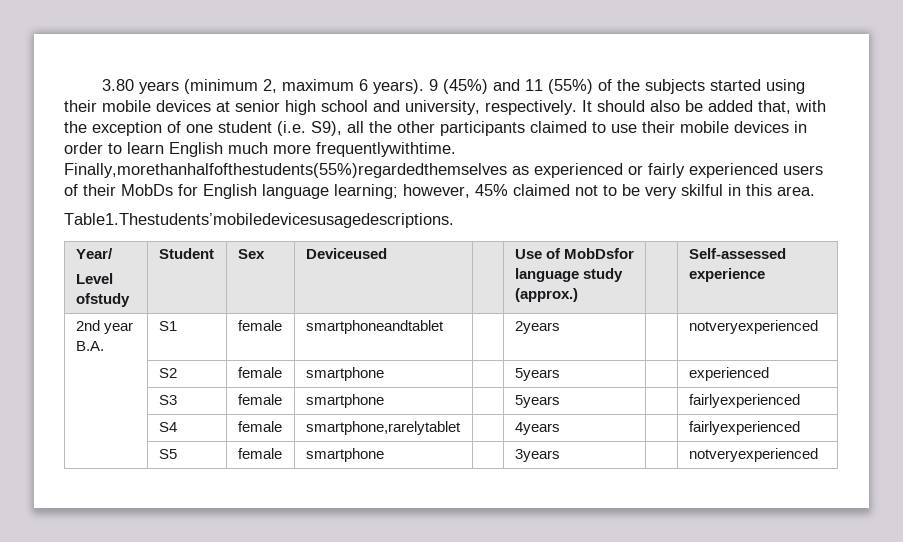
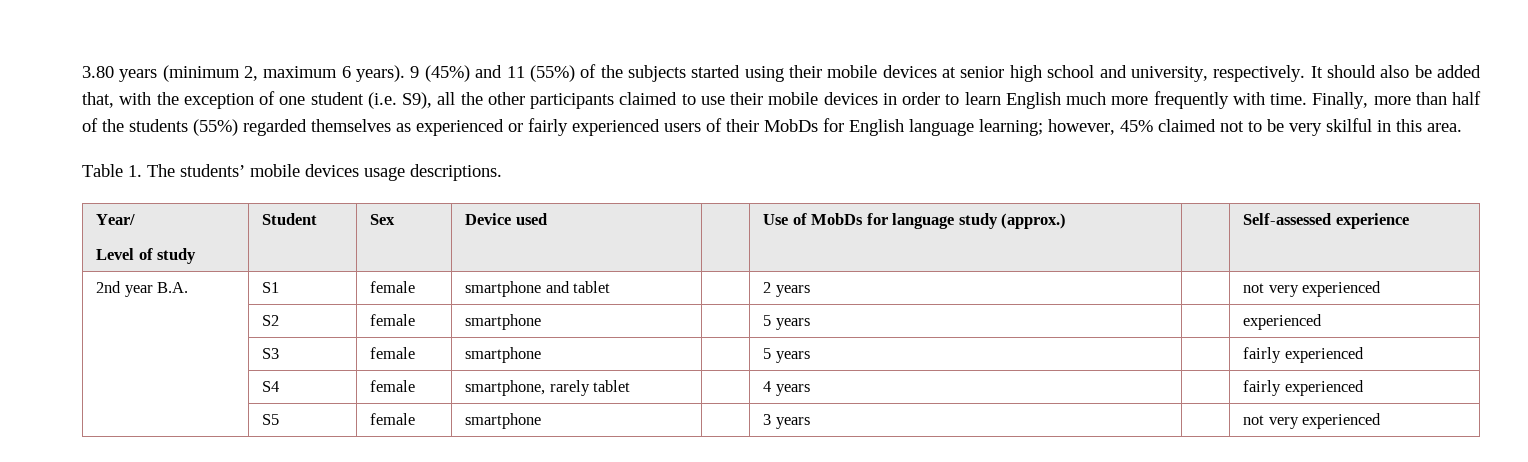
[316,142,456,157] [64,163,507,178] frequentlywithtime. Finally,morethanhalfofthestudents(55%)regardedthemselves -> [1153,91,1481,109] [82,118,391,136] frequently with time. Finally, more than half of the students (55%) regarded themselves
[64,213,454,228] Table1.Thestudents’mobiledevicesusagedescriptions. -> [82,164,502,181] Table 1. The students’ mobile devices usage descriptions.
[75,293,130,307] ofstudy -> [138,248,197,264] of study
[305,248,387,259] Deviceused -> [465,213,547,225] Device used
[563,248,634,259] MobDsfor -> [811,213,888,225] MobDs for
[305,320,444,334] [514,321,560,334] [688,320,818,334] smartphoneandtablet | | 2years | | notveryexperienced -> [465,281,611,297] [763,282,810,297] [1243,281,1382,297] smartphone and tablet | | 2 years | | not very experienced
[514,368,560,381] 5years -> [763,315,810,330] 5 years
[514,395,560,408] [688,394,800,408] [158,422,177,432] [237,421,282,432] [305,421,461,435] [514,422,560,435] [688,421,800,435] [158,449,177,459] [237,448,282,459] [305,448,384,462] [514,449,560,462] [688,448,818,462] 5years | | fairlyexperienced // | S4 | female | smartphone,rarelytablet | | 4years | | fairlyexperienced // | S5 | female | smartphone | | 3years | | notveryexperienced -> [763,348,810,363] [1243,347,1364,363] [262,381,280,392] [370,380,416,392] [465,380,631,396] [763,381,810,396] [1243,380,1364,396] [262,414,280,425] [370,413,416,425] [465,413,542,429] [763,414,810,429] [1243,413,1382,429] 5 years | | fairly experienced // | S4 | female | smartphone, rarely tablet | | 4 years | | fairly experienced // | S5 | female | smartphone | | 3 years | | not very experienced

